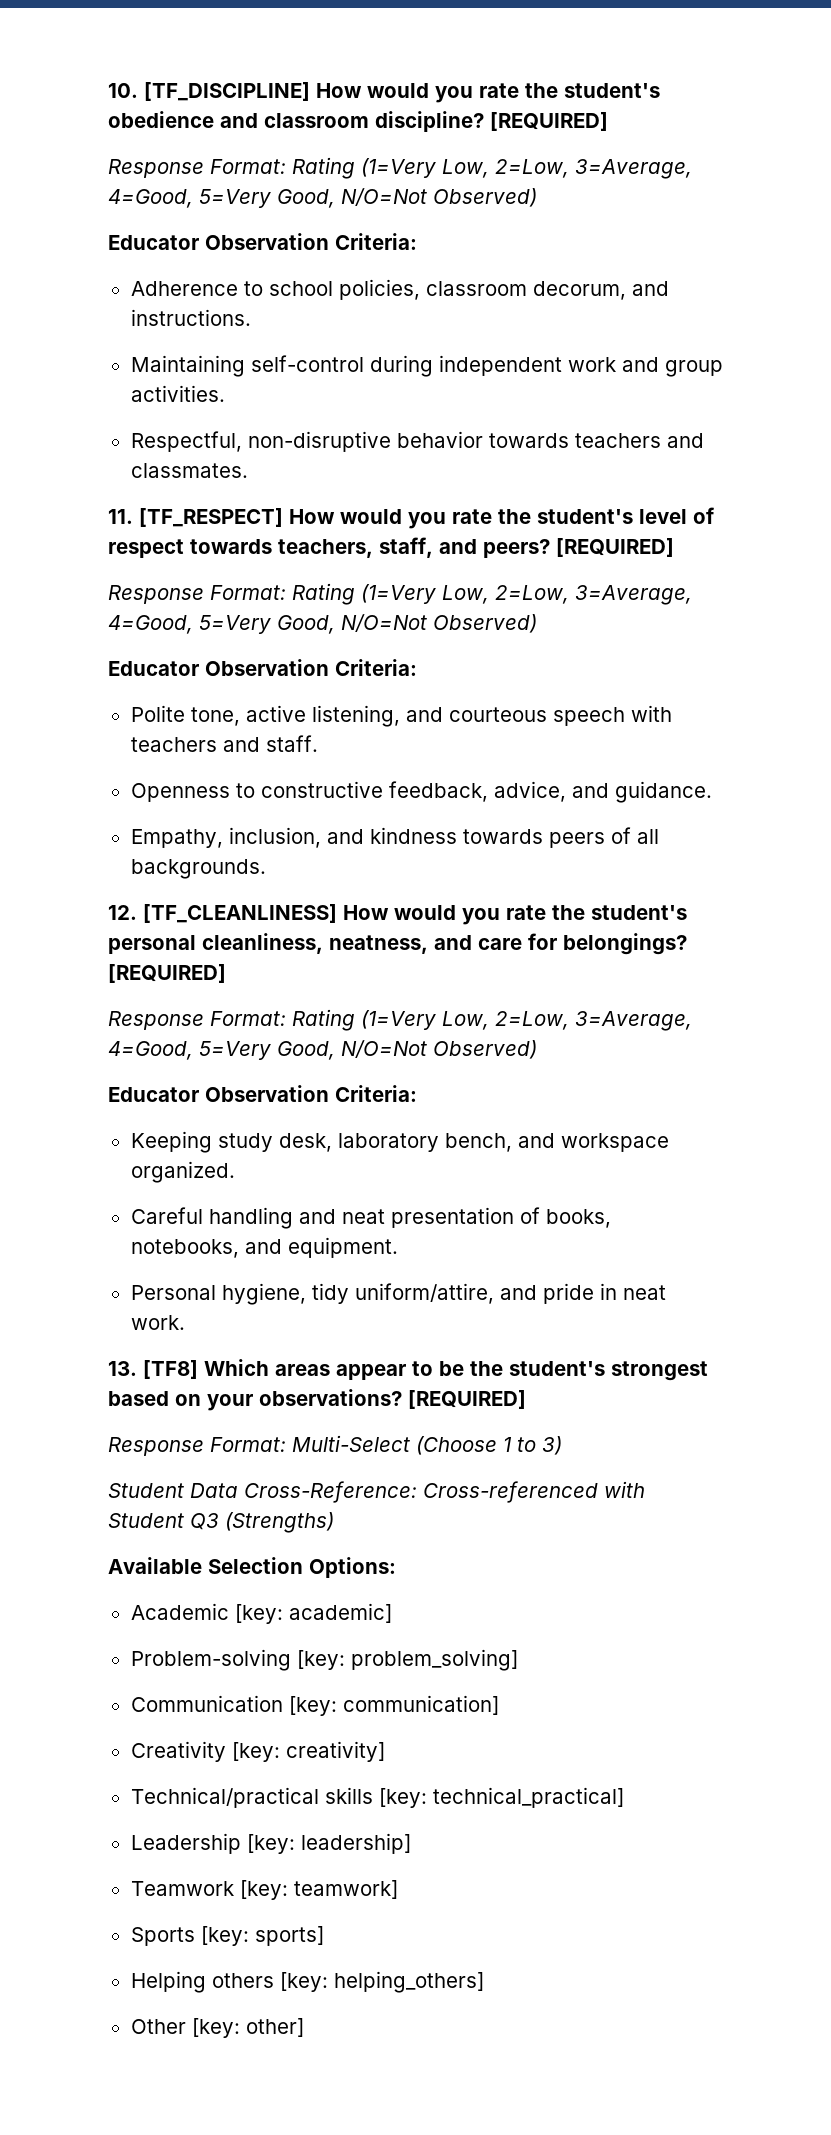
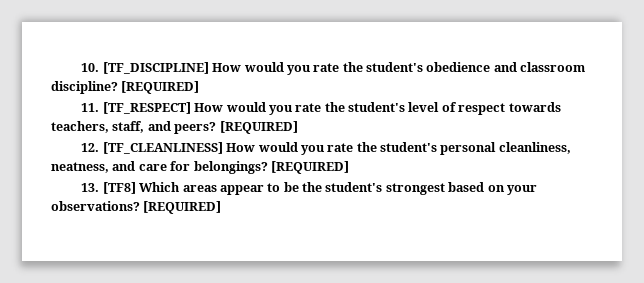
[108,157,692,179] [108,188,537,208] [108,233,417,250] [130,279,669,300] [130,309,251,326] [130,355,723,377] [130,385,225,402] [130,431,704,452] [130,463,248,478] // Response Format: Rating (1=Very Low, 2=Low, 3=Average, 4=Good, 5=Very Good, N/O=Not Observed) // Educator Observation Criteria: // Adherence to school policies, classroom decorum, and instructions. // Maintaining self-control during independent work and group activities. // Respectful, non-disruptive behavior towards teachers and classmates. -> (200, 87) none
[108,583,692,605] [108,614,537,634] [108,659,417,676] [130,705,672,727] [130,735,318,752] [130,781,712,803] [130,827,659,848] [130,859,266,879] // Response Format: Rating (1=Very Low, 2=Low, 3=Average, 4=Good, 5=Very Good, N/O=Not Observed) // Educator Observation Criteria: // Polite tone, active listening, and courteous speech with teachers and staff. // Openness to constructive feedback, advice, and guidance. // Empathy, inclusion, and kindness towards peers of all backgrounds. -> (298, 127) none
[108,1009,692,1031] [108,1040,537,1060] [108,1085,417,1102] [130,1131,669,1153] [130,1161,235,1183] [130,1207,611,1229] [130,1237,398,1258] [130,1283,666,1305] [130,1315,185,1330] // Response Format: Rating (1=Very Low, 2=Low, 3=Average, 4=Good, 5=Very Good, N/O=Not Observed) // Educator Observation Criteria: // Keeping study desk, laboratory bench, and workspace organized. // Careful handling and neat presentation of books, notebooks, and equipment. // Personal hygiene, tidy uniform/attire, and pride in neat work. -> (349, 167) none
[108,1435,562,1456] [108,1481,645,1503] [108,1512,334,1533] [108,1557,396,1578] [130,1603,392,1624] [130,1649,518,1671] [130,1695,499,1716] [130,1741,385,1762] [130,1787,624,1808] [130,1833,411,1854] [130,1880,398,1900] [130,1926,324,1946] [130,1971,484,1993] [130,2018,304,2038] // Response Format: Multi-Select (Choose 1 to 3) // Student Data Cross-Reference: Cross-referenced with Student Q3 (Strengths) // Available Selection Options: // Academic [key: academic] // Problem-solving [key: problem_solving] // Communication [key: communication] // Creativity [key: creativity] // Technical/practical skills [key: technical_practical] // Leadership [key: leadership] // Teamwork [key: teamwork] // Sports [key: sports] // Helping others [key: helping_others] // Other [key: other] -> (222, 207) none

